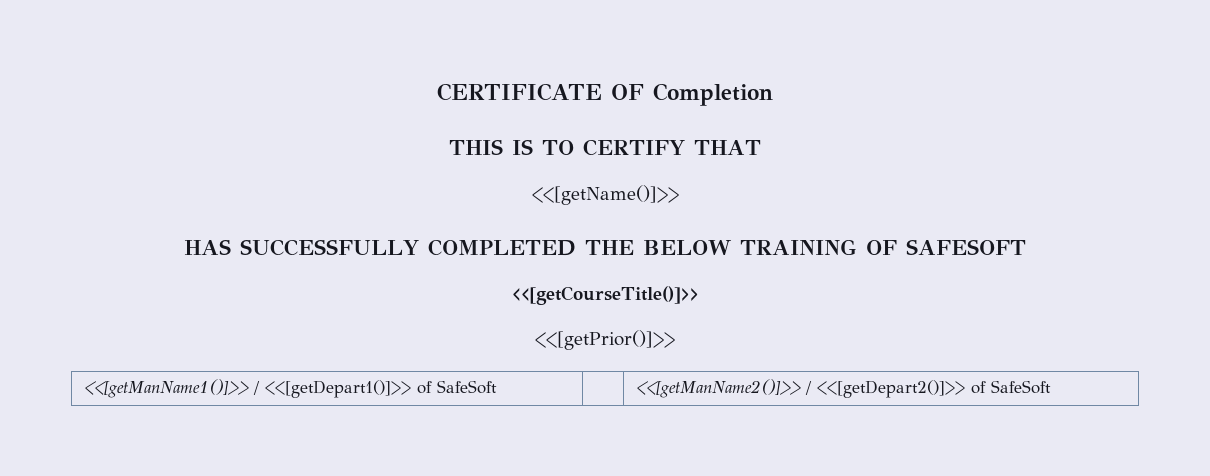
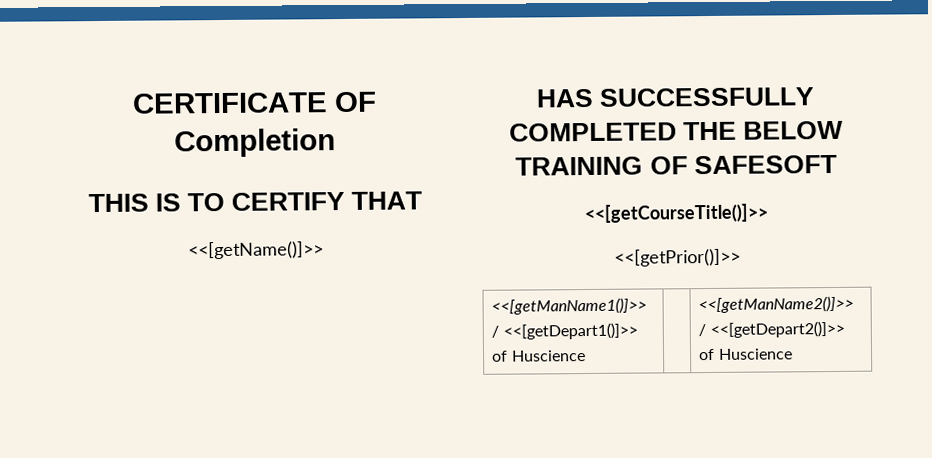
[436,380,497,394] SafeSoft -> [510,350,586,362] Huscience
[990,380,1051,394] SafeSoft -> [717,348,793,360] Huscience

